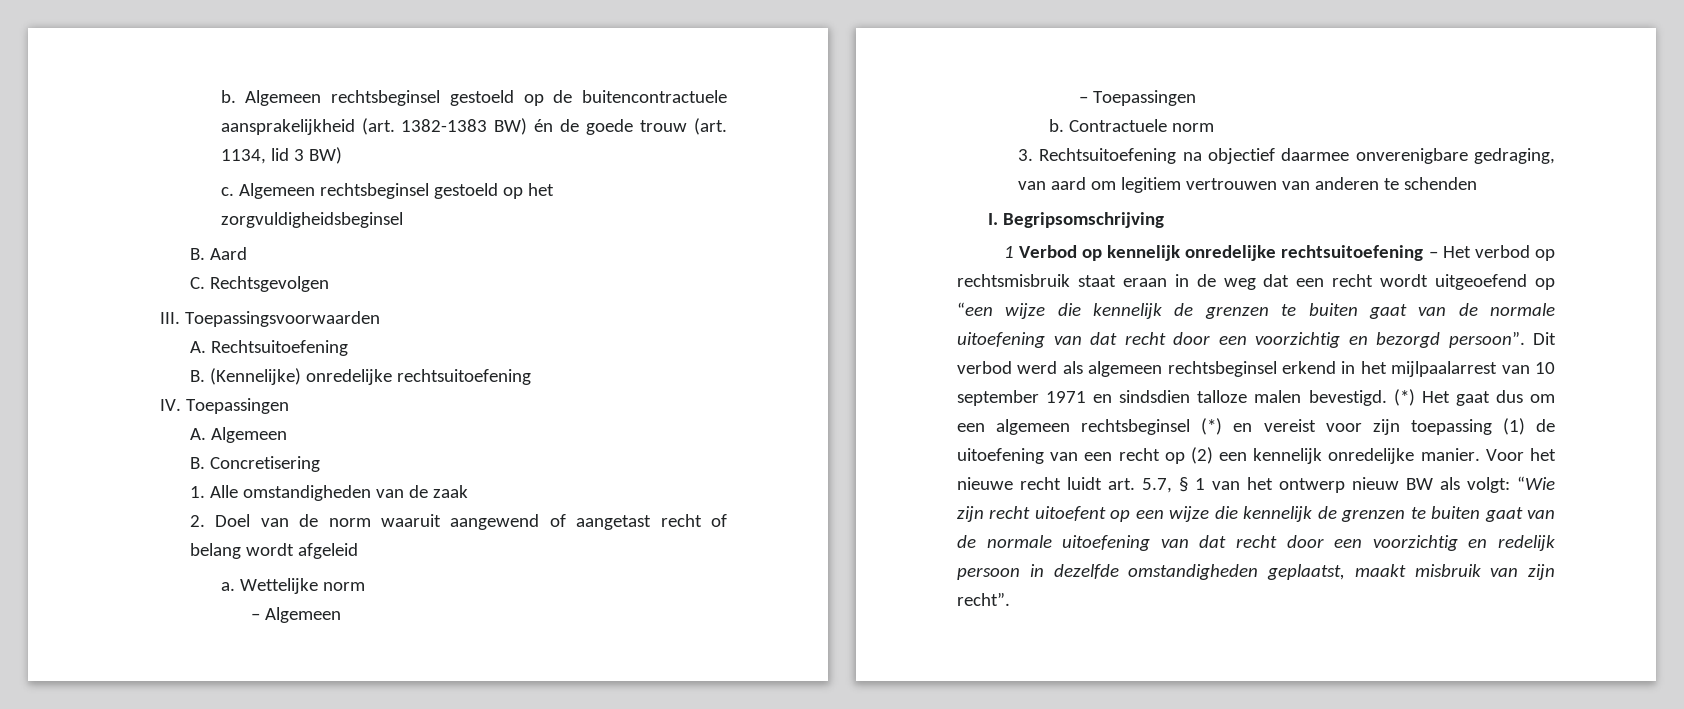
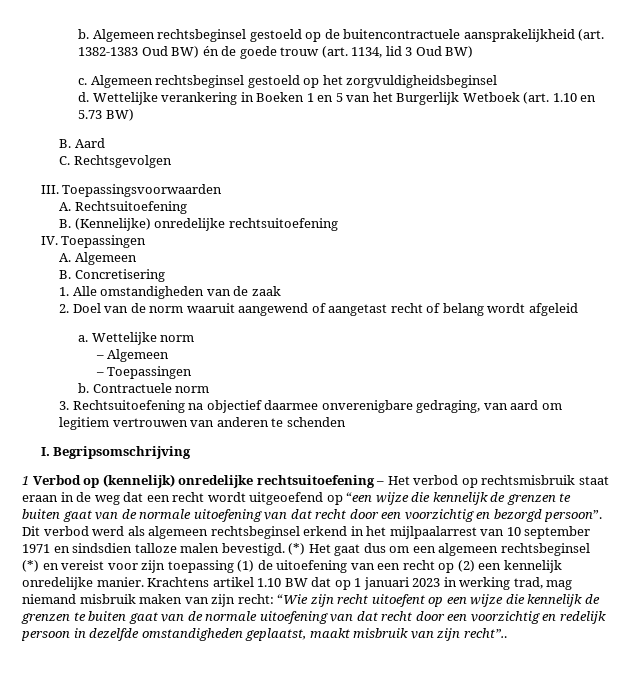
(488, 125) none -> [141,46,168,56] Oud
(304, 155) none -> [415,46,442,56] Oud
(403, 220) none -> [78,92,597,105] [78,109,134,121] // d. Wettelijke verankering in Boeken 1 en 5 van het Burgerlijk Wetboek (art. 1.10 en 5.73 BW)
[1106,245,1180,261] kennelijk -> [102,474,175,488] (kennelijk)
[1485,448,1556,461] [957,477,1510,493] Voor het nieuwe recht luidt art. 5.7, § 1 van het ontwerp nieuw BW als volgt: -> [147,577,573,590] [22,594,274,607] Krachtens artikel 1.10 BW dat op 1 januari 2023 in werking trad, mag niemand misbruik maken van zijn recht:
[957,592,1010,606] recht”. -> [463,628,507,638] recht”..

